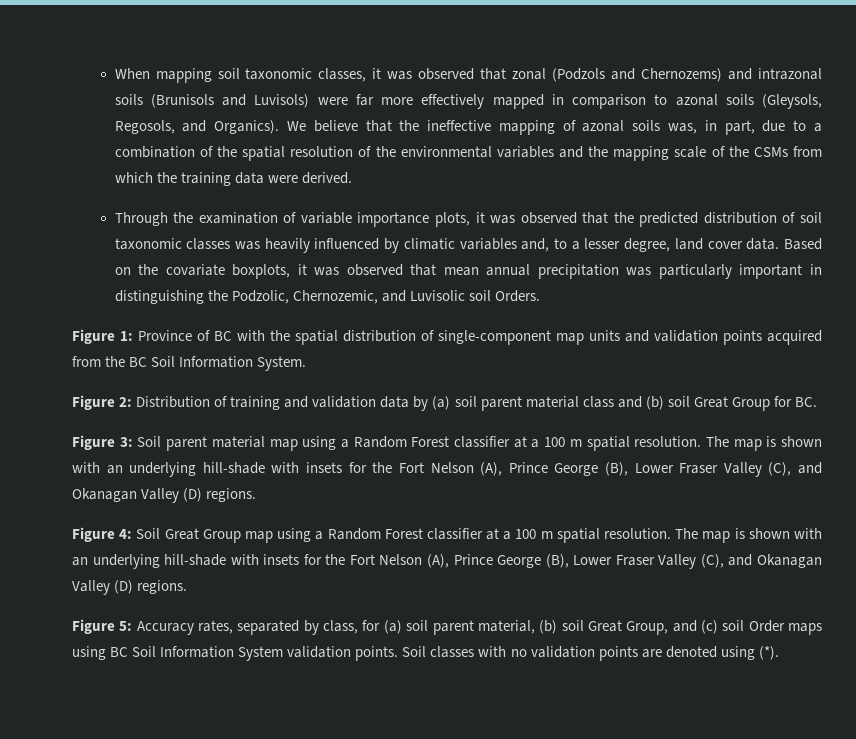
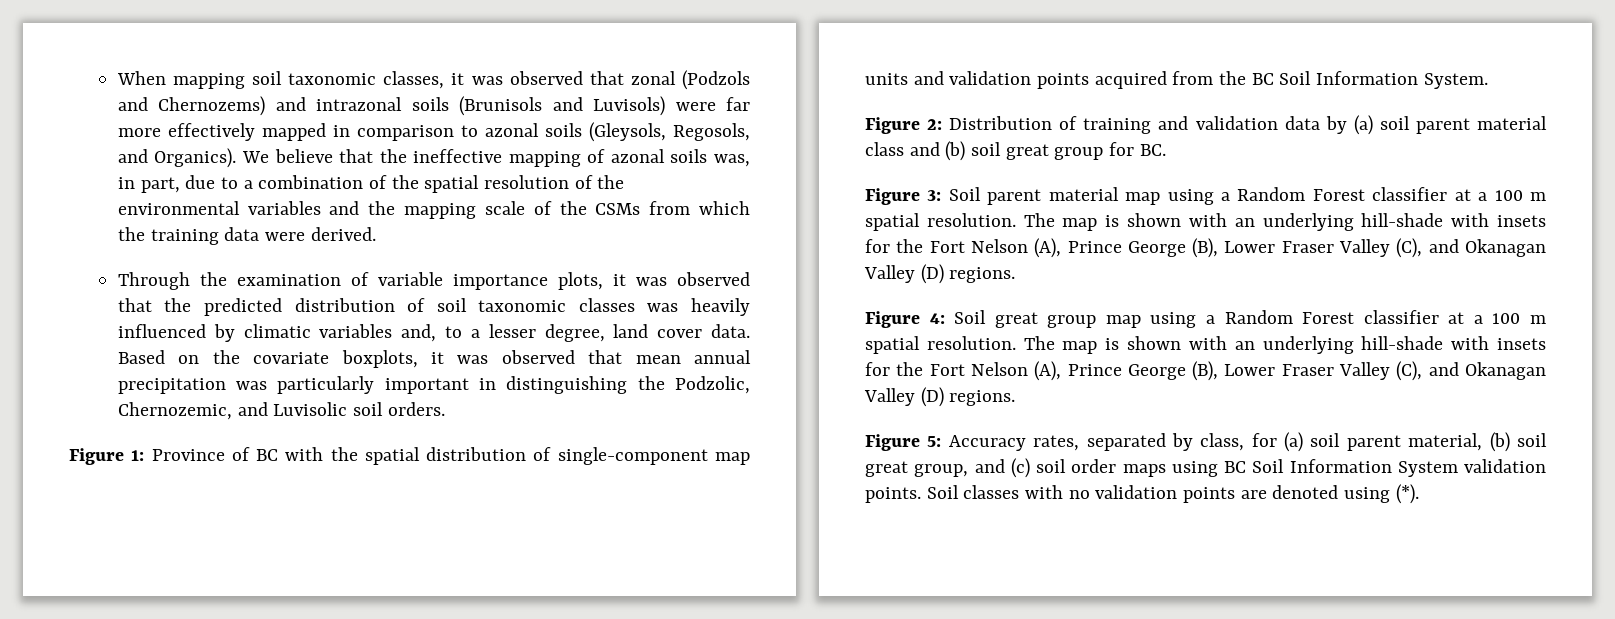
[494,290,540,302] Orders. -> [387,402,445,416] orders.
[693,396,770,411] Great Group -> [1005,144,1104,160] great group
[164,528,241,543] Great Group -> [994,312,1097,328] great group
[587,620,669,635] Great Group, -> [865,461,969,477] great group,
[748,620,785,632] Order -> [1071,459,1117,473] order

